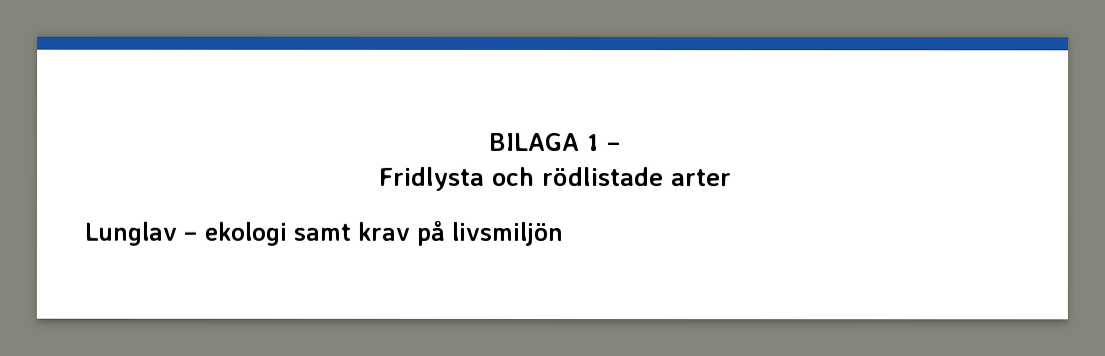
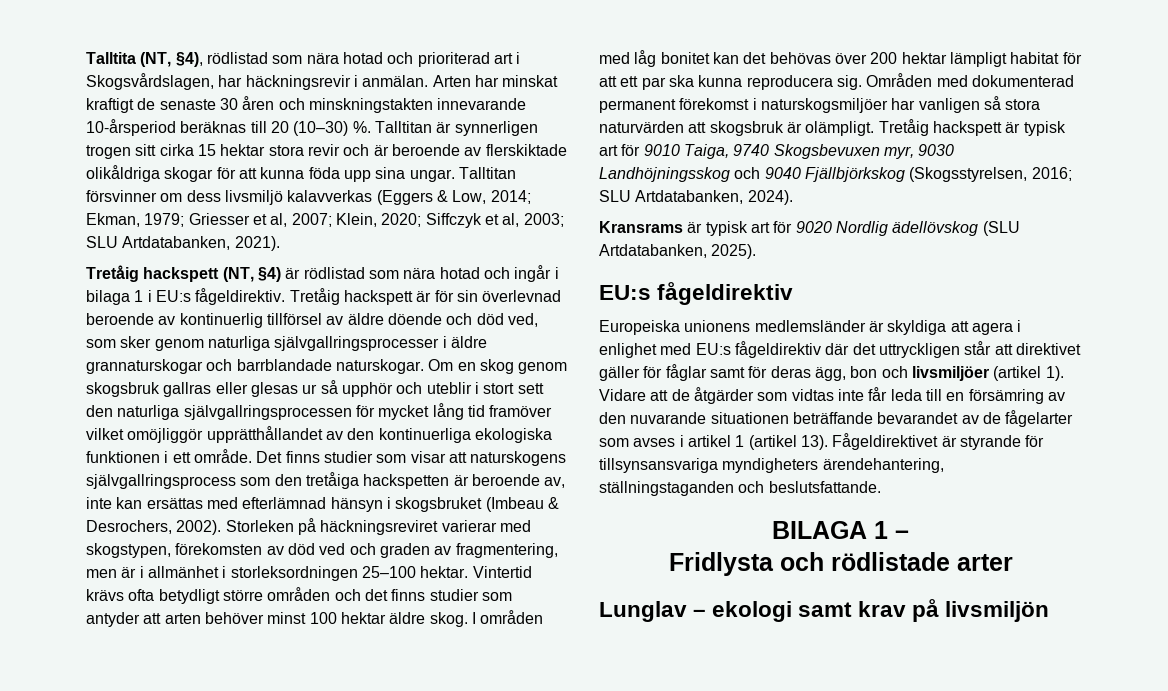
(489, 142) none -> [86,52,521,67] [86,73,559,90] [86,96,527,113] [86,119,538,136] [86,144,567,159] [86,165,516,182] [86,190,531,205] [86,213,564,228] [86,236,280,251] [86,265,559,282] [86,288,562,305] [86,313,538,328] [86,336,487,351] [86,359,568,374] [86,380,544,397] [86,403,553,420] [86,426,552,443] [86,449,567,466] [86,472,566,489] [86,497,559,512] [86,518,531,535] [86,543,558,558] [86,566,532,581] [86,587,512,604] [86,610,544,627] [599,50,1082,67] [599,73,1074,90] [599,96,1041,113] [599,119,1066,136] [599,144,955,159] [599,167,1072,182] [599,190,793,205] [599,221,1020,236] [599,244,757,259] [599,282,794,305] [599,320,1022,335] [599,341,1081,358] [599,364,1064,381] [599,387,1065,404] [599,410,1074,427] [599,433,1045,450] [599,458,944,473] [599,481,881,496] Talltita (NT, §4), rödlistad som nära hotad och prioriterad art i Skogsvårdslagen, har häckningsrevir i anmälan. Arten har minskat kraftigt de senaste 30 åren och minskningstakten innevarande 10-årsperiod beräknas till 20 (10–30) %. Talltitan är synnerligen trogen sitt cirka 15 hektar stora revir och är beroende av flerskiktade olikåldriga skogar för att kunna föda upp sina ungar. Talltitan försvinner om dess livsmiljö kalavverkas (Eggers & Low, 2014; Ekman, 1979; Griesser et al, 2007; Klein, 2020; Siffczyk et al, 2003; SLU Artdatabanken, 2021). // Tretåig hackspett (NT, §4) är rödlistad som nära hotad och ingår i bilaga 1 i EU:s fågeldirektiv. Tretåig hackspett är för sin överlevnad beroende av kontinuerlig tillförsel av äldre döende och död ved, som sker genom naturliga självgallringsprocesser i äldre grannaturskogar och barrblandade naturskogar. Om en skog genom skogsbruk gallras eller glesas ur så upphör och uteblir i stort sett den naturliga självgallringsprocessen för mycket lång tid framöver vilket omöjliggör upprätthållandet av den kontinuerliga ekologiska funktionen i ett område. Det finns studier som visar att naturskogens självgallringsprocess som den tretåiga hackspetten är beroende av, inte kan ersättas med efterlämnad hänsyn i skogsbruket (Imbeau & Desrochers, 2002). Storleken på häckningsreviret varierar med skogstypen, förekomsten av död ved och graden av fragmentering, men är i allmänhet i storleksordningen 25–100 hektar. Vintertid krävs ofta betydligt större områden och det finns studier som antyder att arten behöver minst 100 hektar äldre skog. I områden med låg bonitet kan det behövas över 200 hektar lämpligt habitat för att ett par ska kunna reproducera sig. Områden med dokumenterad permanent förekomst i naturskogsmiljöer har vanligen så stora naturvärden att skogsbruk är olämpligt. Tretåig hackspett är typisk art för 9010 Taiga, 9740 Skogsbevuxen myr, 9030 Landhöjningsskog och 9040 Fjällbjörkskog (Skogsstyrelsen, 2016; SLU Artdatabanken, 2024). // Kransrams är typisk art för 9020 Nordlig ädellövskog (SLU Artdatabanken, 2025). // EU:s fågeldirektiv // Europeiska unionens medlemsländer är skyldiga att agera i enlighet med EU:s fågeldirektiv där det uttryckligen står att direktivet gäller för fåglar samt för deras ägg, bon och livsmiljöer (artikel 1). Vidare att de åtgärder som vidtas inte får leda till en försämring av den nuvarande situationen beträffande bevarandet av de fågelarter som avses i artikel 1 (artikel 13). Fågeldirektivet är styrande för tillsynsansvariga myndigheters ärendehantering, ställningstaganden och beslutsfattande. //

